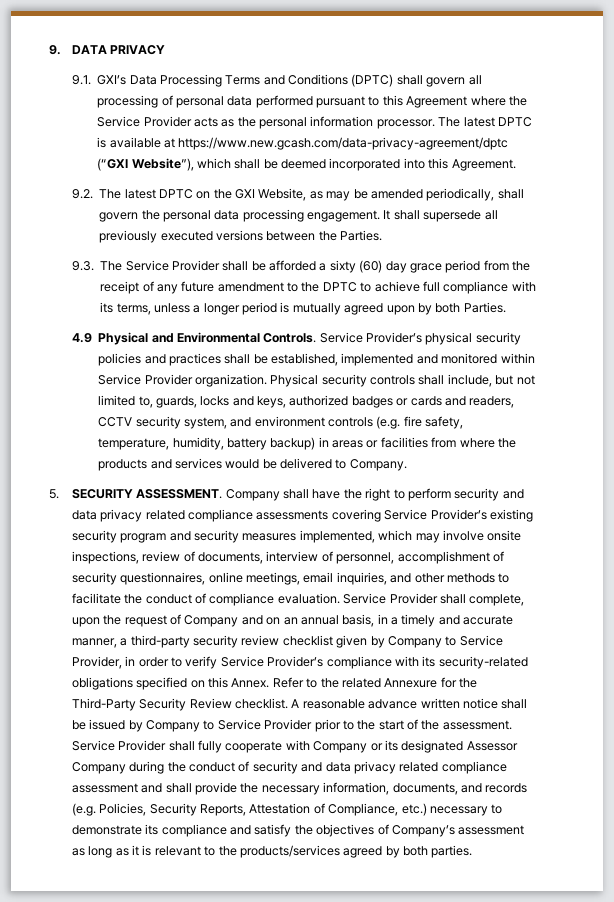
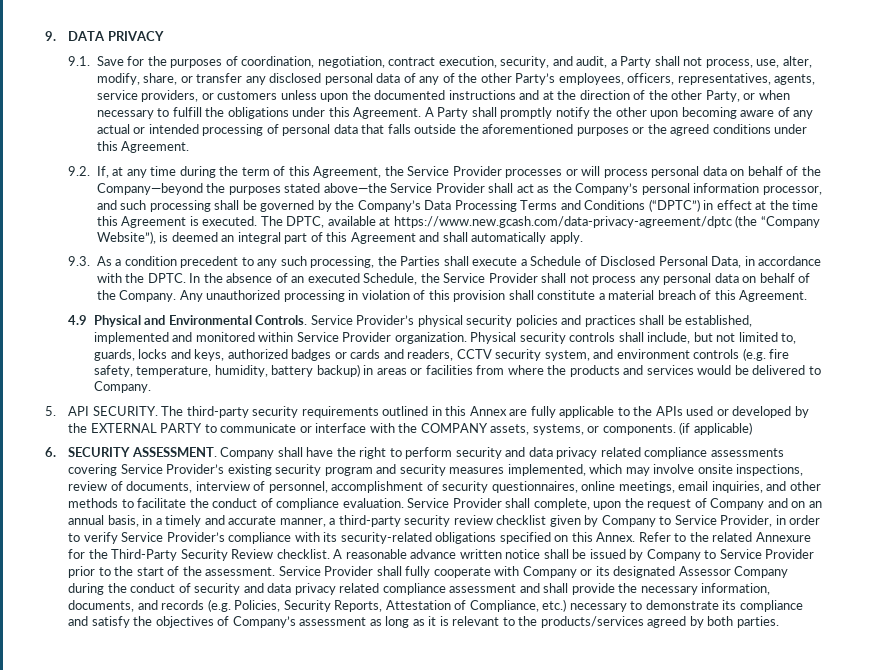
[97,75,127,85] GXI’s -> [96,56,812,68] [96,73,816,85] [96,90,790,102] [96,107,814,119] [96,124,808,136] [96,141,190,153] [68,166,821,178] [96,183,822,195] [96,200,421,212] Save for the purposes of coordination, negotiation, contract execution, security, and audit, a Party shall not process, use, alter, modify, share, or transfer any disclosed personal data of any of the other Party’s employees, officers, representatives, agents, service providers, or customers unless upon the documented instructions and at the direction of the other Party, or when necessary to fulfill the obligations under this Agreement. A Party shall promptly notify the other upon becoming aware of any actual or intended processing of personal data that falls outside the aforementioned purposes or the agreed conditions under this Agreement. // 9.2. If, at any time during the term of this Agreement, the Service Provider processes or will process personal data on behalf of the Company—beyond the purposes stated above—the Service Provider shall act as the Company’s personal information processor, and such processing shall be governed by the Company’s
[351,74,482,87] [97,95,527,108] [97,116,532,129] [97,137,509,150] [97,158,516,171] [71,188,524,201] [99,209,498,222] [99,230,383,243] [71,260,531,273] [100,281,536,294] [100,302,506,315] (DPTC) shall govern all processing of personal data performed pursuant to this Agreement where the Service Provider acts as the personal information processor. The latest DPTC is available at https://www.new.gcash.com/data-privacy-agreement/dptc (“GXI Website”), which shall be deemed incorporated into this Agreement. // 9.2. The latest DPTC on the GXI Website, as may be amended periodically, shall govern the personal data processing engagement. It shall supersede all previously executed versions between the Parties. // 9.3. The Service Provider shall be afforded a sixty (60) day grace period from the receipt of any future amendment to the DPTC to achieve full compliance with its terms, unless a longer period is mutually agreed upon by both Parties. -> [648,199,819,212] [96,215,820,228] [96,231,583,244] [68,256,822,268] [96,273,811,285] [96,290,808,302] (“DPTC”) in effect at the time this Agreement is executed. The DPTC, available at https://www.new.gcash.com/data-privacy-agreement/dptc (the “Company Website”), is deemed an integral part of this Agreement and shall automatically apply. // 9.3. As a condition precedent to any such processing, the Parties shall execute a Schedule of Disclosed Personal Data, in accordance with the DPTC. In the absence of an executed Schedule, the Service Provider shall not process any personal data on behalf of the Company. Any unauthorized processing in violation of this provision shall constitute a material breach of this Agreement.
(59, 494) none -> [68,406,809,418] [68,422,752,435] [45,447,56,457] API SECURITY. The third-party security requirements outlined in this Annex are fully applicable to the APIs used or developed by the EXTERNAL PARTY to communicate or interface with the COMPANY assets, systems, or components. (if applicable) // 6.

